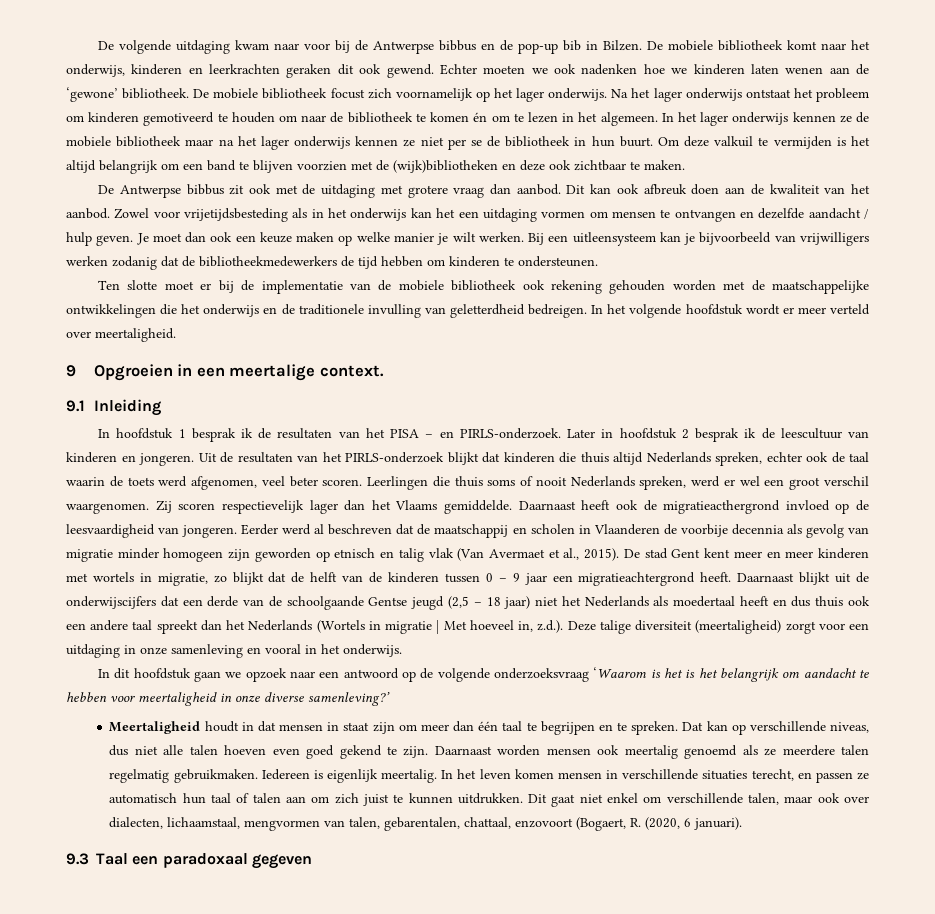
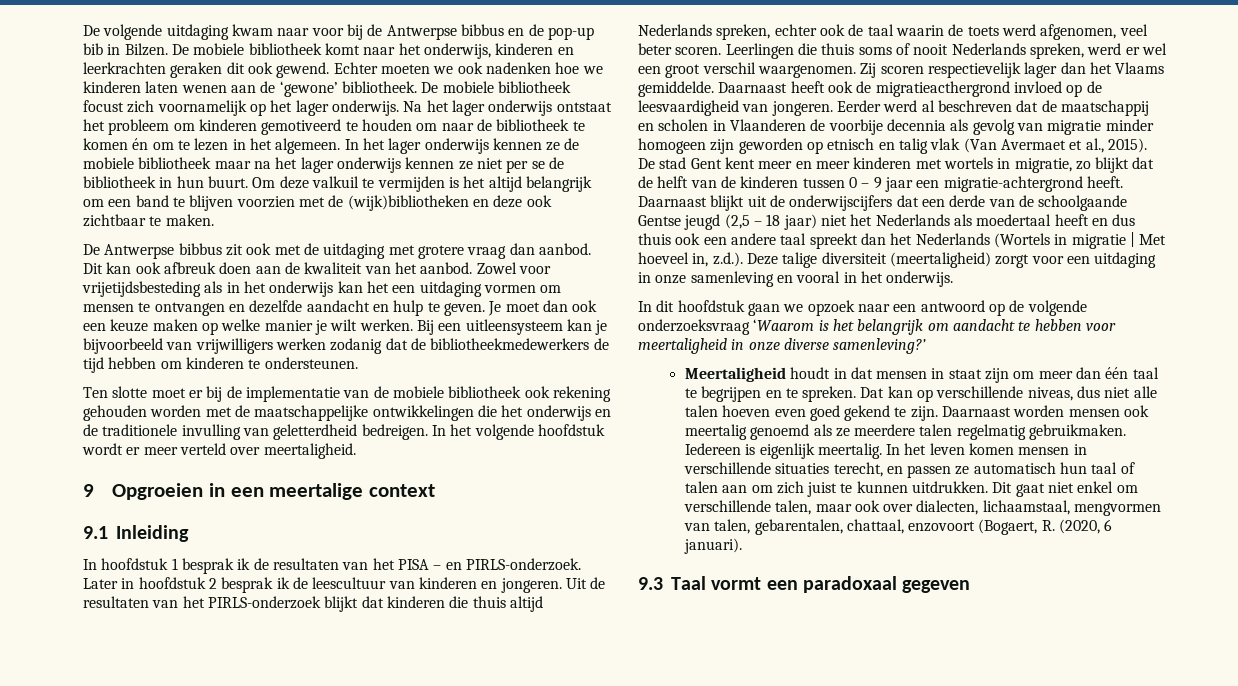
[864,209,870,219] [66,232,92,246] / hulp -> [372,300,440,316] en hulp te
[319,365,384,377] context. -> [368,484,435,497] context
[578,572,696,586] migratieachtergrond -> [943,176,1083,192] migratie-achtergrond
[685,668,718,678] is het -> (854, 325) none
(128, 859) none -> [711,577,762,590] vormt

